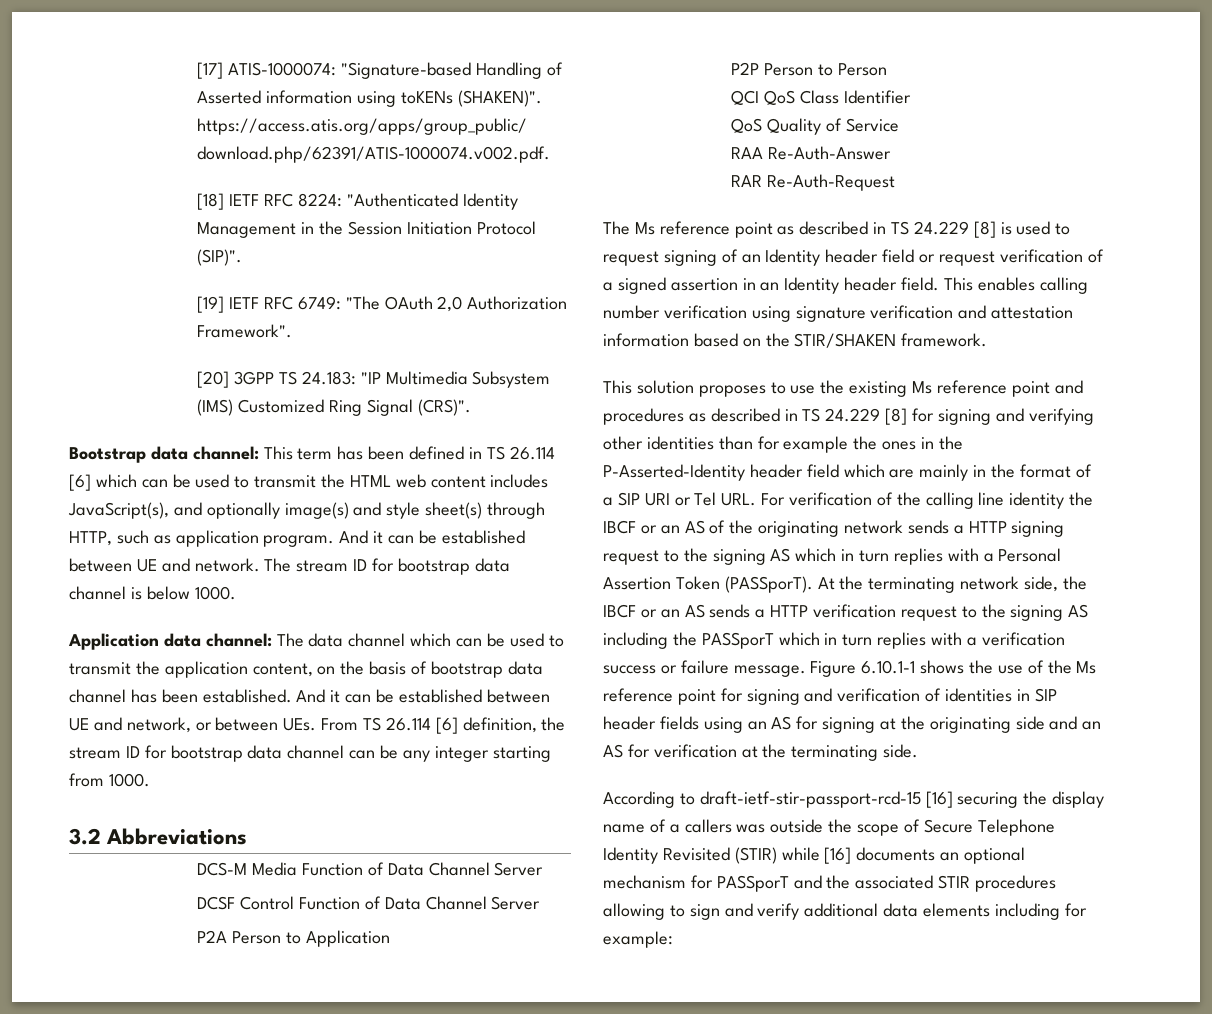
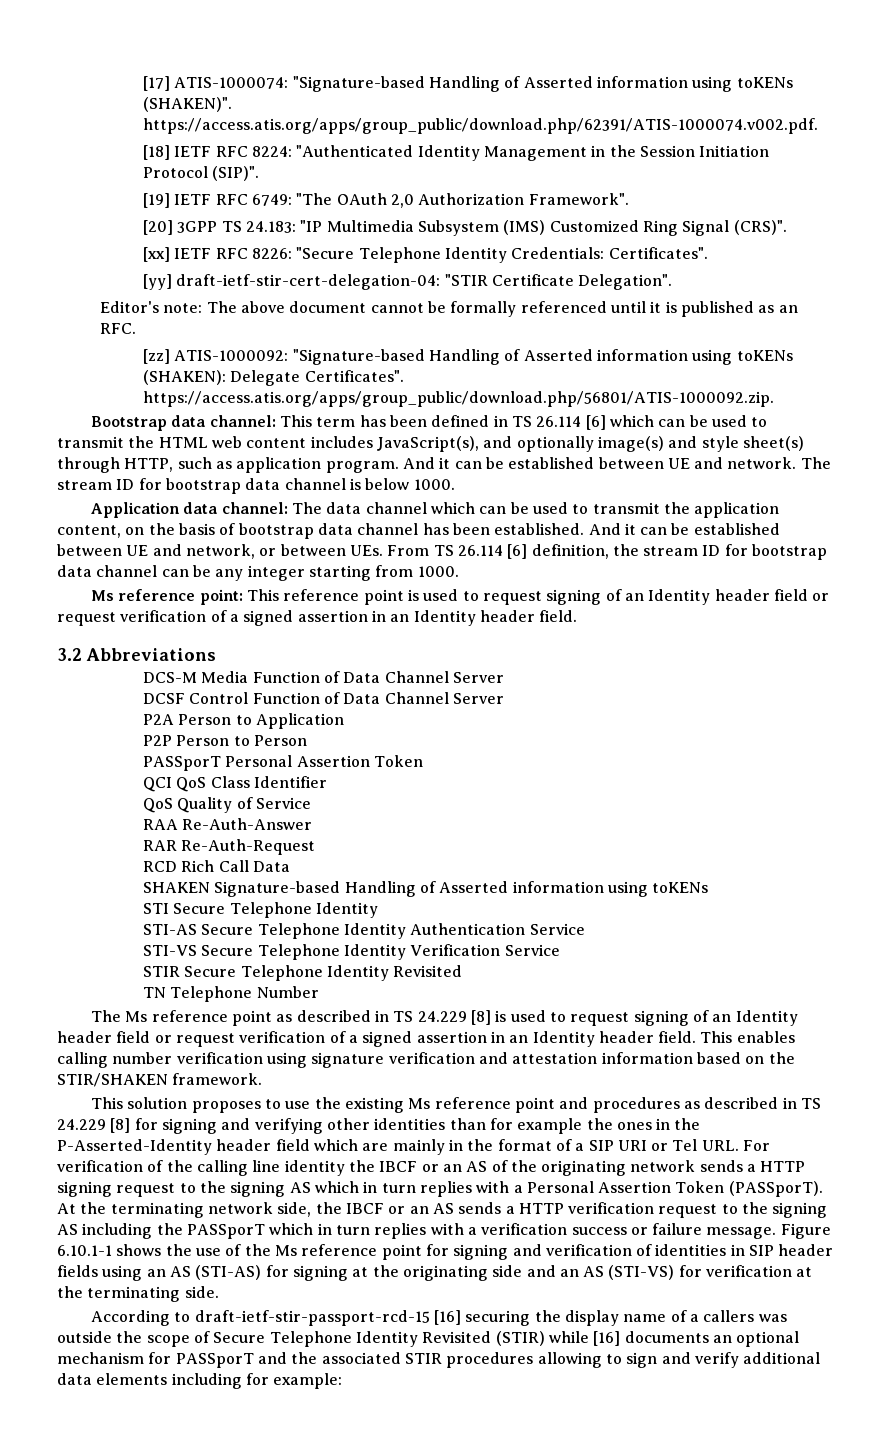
(471, 407) none -> [143,247,708,263] [143,274,673,290] [100,301,798,317] [100,323,137,334] [143,349,793,365] [143,370,404,386] [143,391,775,407] // [xx] IETF RFC 8226: "Secure Telephone Identity Credentials: Certificates". // [yy] draft-ietf-stir-cert-delegation-04: "STIR Certificate Delegation". // Editor's note: The above document cannot be formally referenced until it is published as an RFC. // [zz] ATIS-1000092: "Signature-based Handling of Asserted information using toKENs (SHAKEN): Delegate Certificates". https://access.atis.org/apps/group_public/download.php/56801/ATIS-1000092.zip.
(150, 780) none -> [91,589,830,605] [57,610,578,626] // Ms reference point: This reference point is used to request signing of an Identity header field or request verification of a signed assertion in an Identity header field.
(887, 69) none -> [143,755,424,771] // PASSporT Personal Assertion Token
(896, 182) none -> [143,860,291,872] [143,881,709,897] [143,902,378,918] [143,923,585,939] [143,944,560,960] [143,965,463,981] [143,986,319,1002] // RCD Rich Call Data // SHAKEN Signature-based Handling of Asserted information using toKENs // STI Secure Telephone Identity // STI-AS Secure Telephone Identity Authentication Service // STI-VS Secure Telephone Identity Verification Service // STIR Secure Telephone Identity Revisited // TN Telephone Number
(792, 723) none -> [195,1265,262,1280] (STI-AS)
(623, 751) none -> [608,1265,675,1280] (STI-VS)

